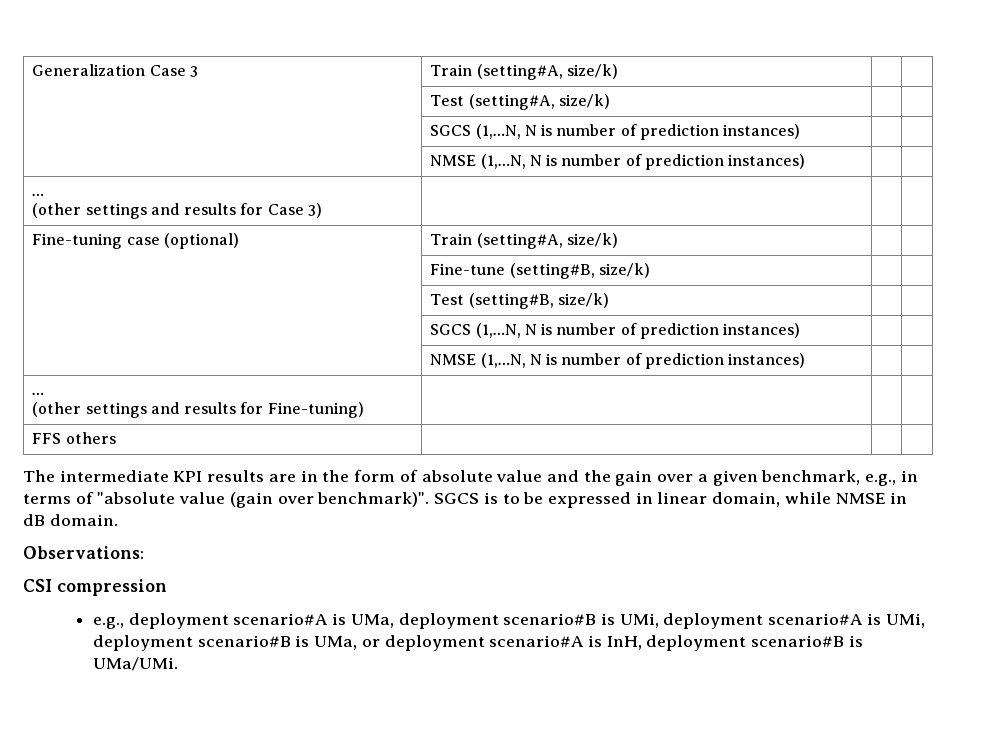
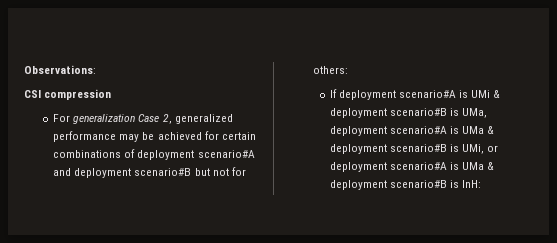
[32,64,198,77] [430,64,618,80] [430,94,610,110] [430,124,801,140] [430,154,806,170] [32,193,45,196] [32,203,323,219] [32,233,239,249] [430,233,618,249] [430,263,650,279] [430,293,609,309] [430,323,801,339] [430,353,806,369] [32,392,45,395] [32,402,364,418] [32,432,116,444] [23,470,918,486] [23,492,908,508] [23,514,118,526] [23,546,144,559] [23,579,167,596] [92,613,925,629] [92,635,358,651] Generalization Case 3 | Train (setting#A, size/k) | | // | Test (setting#A, size/k) | | // | SGCS (1,…N, N is number of prediction instances) | | // | NMSE (1,…N, N is number of prediction instances) | | // … // (other settings and results for Case 3) | | | // Fine-tuning case (optional) | Train (setting#A, size/k) | | // | Fine-tune (setting#B, size/k) | | // | Test (setting#B, size/k) | | // | SGCS (1,…N, N is number of prediction instances) | | // | NMSE (1,…N, N is number of prediction instances) | | // … // (other settings and results for Fine-tuning) | | | // FFS others | | | // The intermediate KPI results are in the form of absolute value and the gain over a given benchmark, e.g., in terms of "absolute value (gain over benchmark)". SGCS is to be expressed in linear domain, while NMSE in dB domain. // Observations: // CSI compression // e.g., deployment scenario#A is UMa, deployment scenario#B is UMi, deployment scenario#A is UMi, deployment scenario#B is UMa, -> [24,65,96,74] [24,89,112,100] [53,114,233,124] [53,131,256,142] [53,149,255,160] [53,167,246,178] [313,66,349,74] [329,89,501,100] [329,108,488,118] [329,126,495,136] [329,144,485,154] Observations: // CSI compression // For generalization Case 2, generalized performance may be achieved for certain combinations of deployment scenario#A and deployment scenario#B but not for others: // If deployment scenario#A is UMi & deployment scenario#B is UMa, deployment scenario#A is UMa & deployment scenario#B is UMi,
[606,635,863,651] [92,657,178,671] InH, deployment scenario#B is UMa/UMi. -> [462,162,495,170] [329,180,482,190] UMa & deployment scenario#B is InH:

